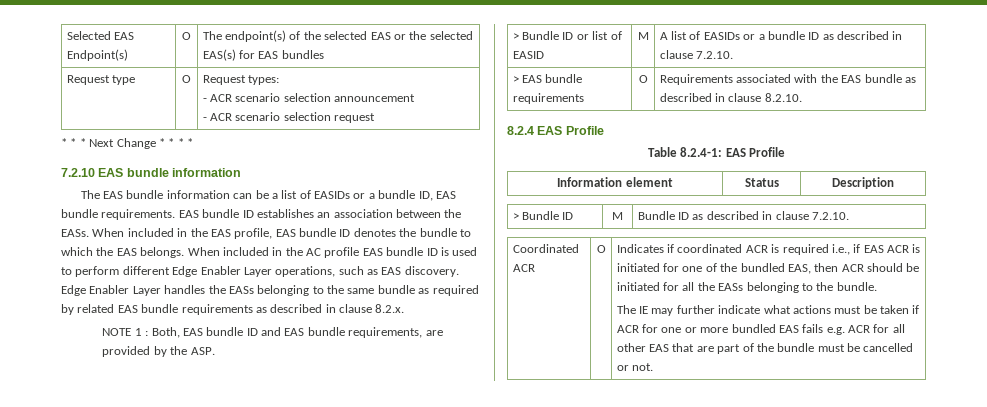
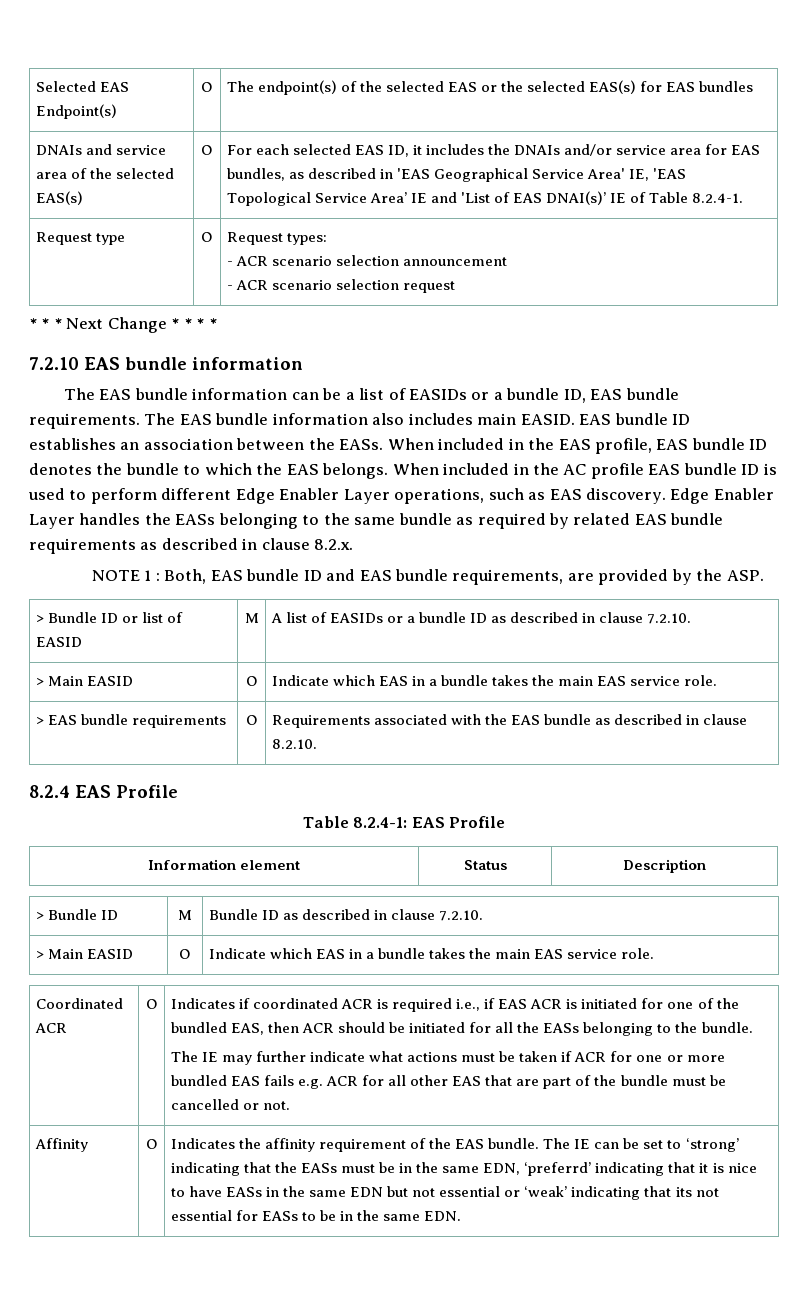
(324, 54) none -> [35,144,166,155] [35,168,174,179] [35,191,83,205] [201,145,213,155] [226,144,761,157] [226,168,687,182] [226,191,744,206] // DNAIs and service area of the selected EAS(s) | O | For each selected EAS ID, it includes the DNAIs and/or service area for EAS bundles, as described in 'EAS Geographical Service Area' IE, 'EAS Topological Service Area’ IE and 'List of EAS DNAI(s)’ IE of Table 8.2.4-1.
(176, 214) none -> [144,413,575,425] The EAS bundle information also includes main EASID.
(733, 55) none -> [35,676,133,686] [245,676,258,686] [271,675,718,686] // > Main EASID | O | Indicate which EAS in a bundle takes the main EAS service role.
(849, 216) none -> [35,949,133,959] [179,949,192,959] [208,948,655,959] // > Main EASID | O | Indicate which EAS in a bundle takes the main EAS service role.
(653, 367) none -> [34,1138,88,1152] [145,1139,158,1149] [170,1138,739,1152] [170,1162,757,1176] [170,1186,719,1200] [170,1210,462,1221] // Affinity | O | Indicates the affinity requirement of the EAS bundle. The IE can be set to ‘strong’ indicating that the EASs must be in the same EDN, ‘preferrd’ indicating that it is nice to have EASs in the same EDN but not essential or ‘weak’ indicating that its not essential for EASs to be in the same EDN.

